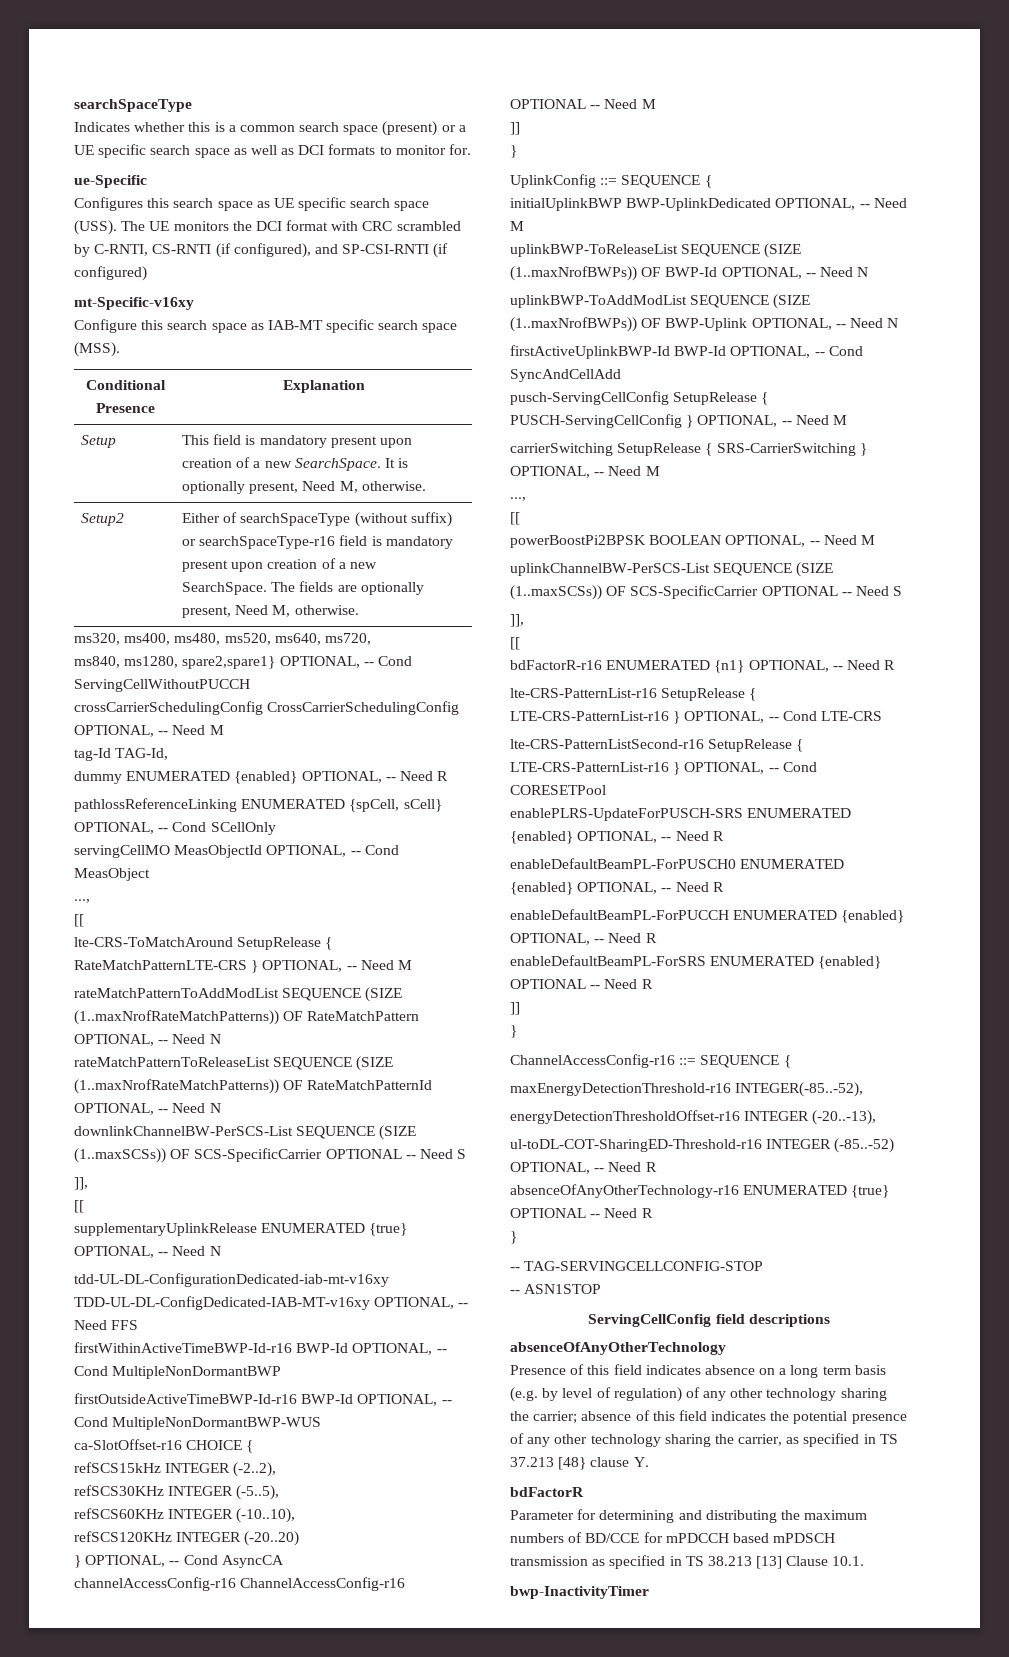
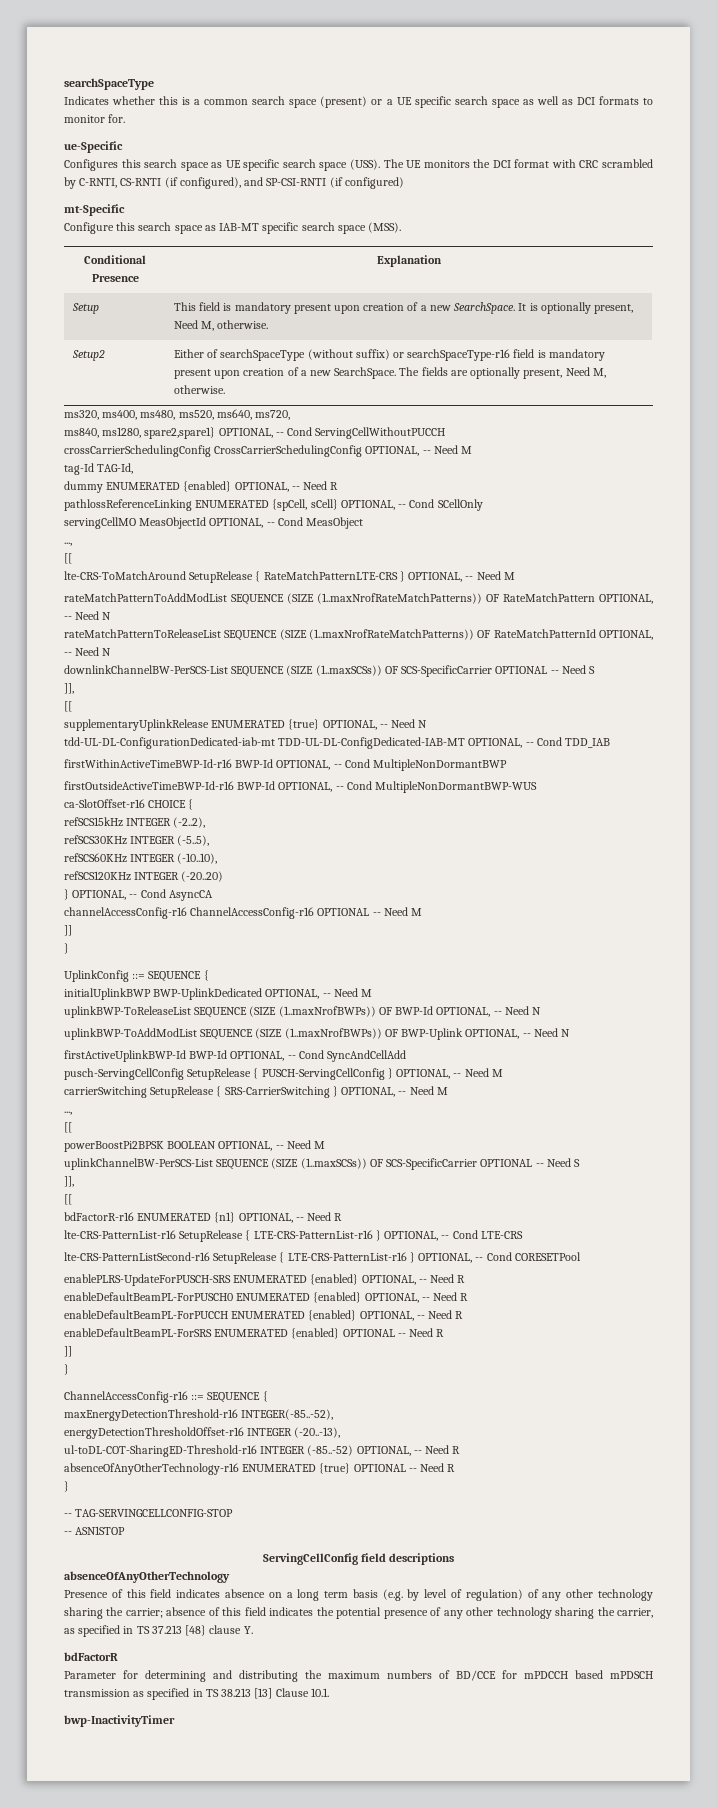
[74,297,194,310] mt-Specific-v16xy -> [64,204,125,216] mt-Specific
[74,1273,389,1287] [74,1296,469,1310] [74,1320,139,1330] tdd-UL-DL-ConfigurationDedicated-iab-mt-v16xy TDD-UL-DL-ConfigDedicated-IAB-MT-v16xy OPTIONAL, -- Need FFS -> [64,737,611,749] tdd-UL-DL-ConfigurationDedicated-iab-mt TDD-UL-DL-ConfigDedicated-IAB-MT OPTIONAL, -- Cond TDD_IAB

